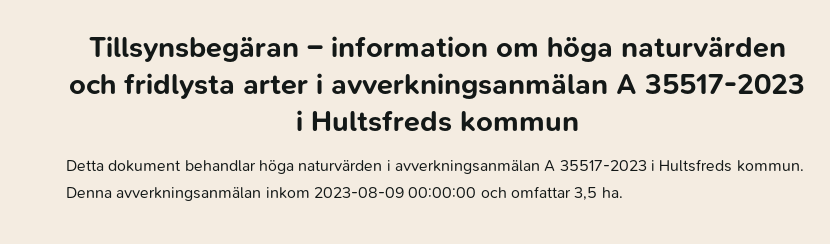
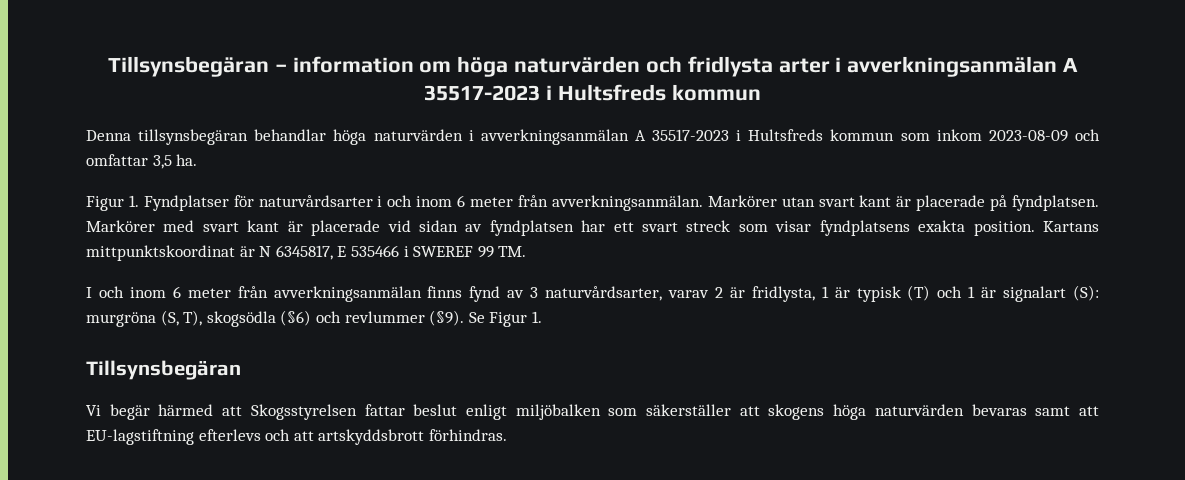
[66,160,182,172] Detta dokument -> [86,129,249,145] Denna tillsynsbegäran
[736,160,804,172] [66,187,262,201] kommun. Denna avverkningsanmälan -> [830,129,930,141] kommun som
[408,187,477,198] 00:00:00 -> (1068, 136) none
(623, 192) none -> [86,195,1100,211] [86,220,1100,236] [86,245,527,261] [86,285,1099,302] [86,310,542,327] [86,360,241,380] [86,404,1100,420] [86,429,507,445] // Figur 1. Fyndplatser för naturvårdsarter i och inom 6 meter från avverkningsanmälan. Markörer utan svart kant är placerade på fyndplatsen. Markörer med svart kant är placerade vid sidan av fyndplatsen har ett svart streck som visar fyndplatsens exakta position. Kartans mittpunktskoordinat är N 6345817, E 535466 i SWEREF 99 TM. // I och inom 6 meter från avverkningsanmälan finns fynd av 3 naturvårdsarter, varav 2 är fridlysta, 1 är typisk (T) och 1 är signalart (S): murgröna (S, T), skogsödla (§6) och revlummer (§9). Se Figur 1. // Tillsynsbegäran // Vi begär härmed att Skogsstyrelsen fattar beslut enligt miljöbalken som säkerställer att skogens höga naturvärden bevaras samt att EU-lagstiftning efterlevs och att artskyddsbrott förhindras.

